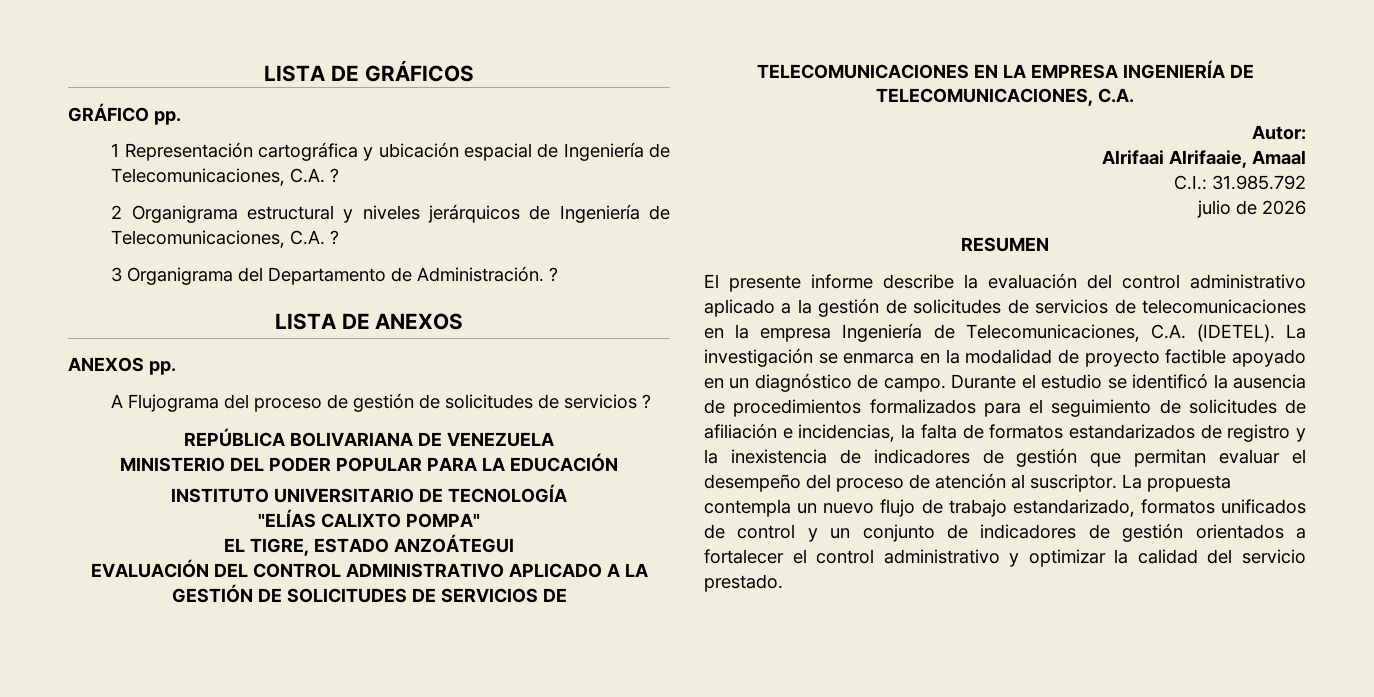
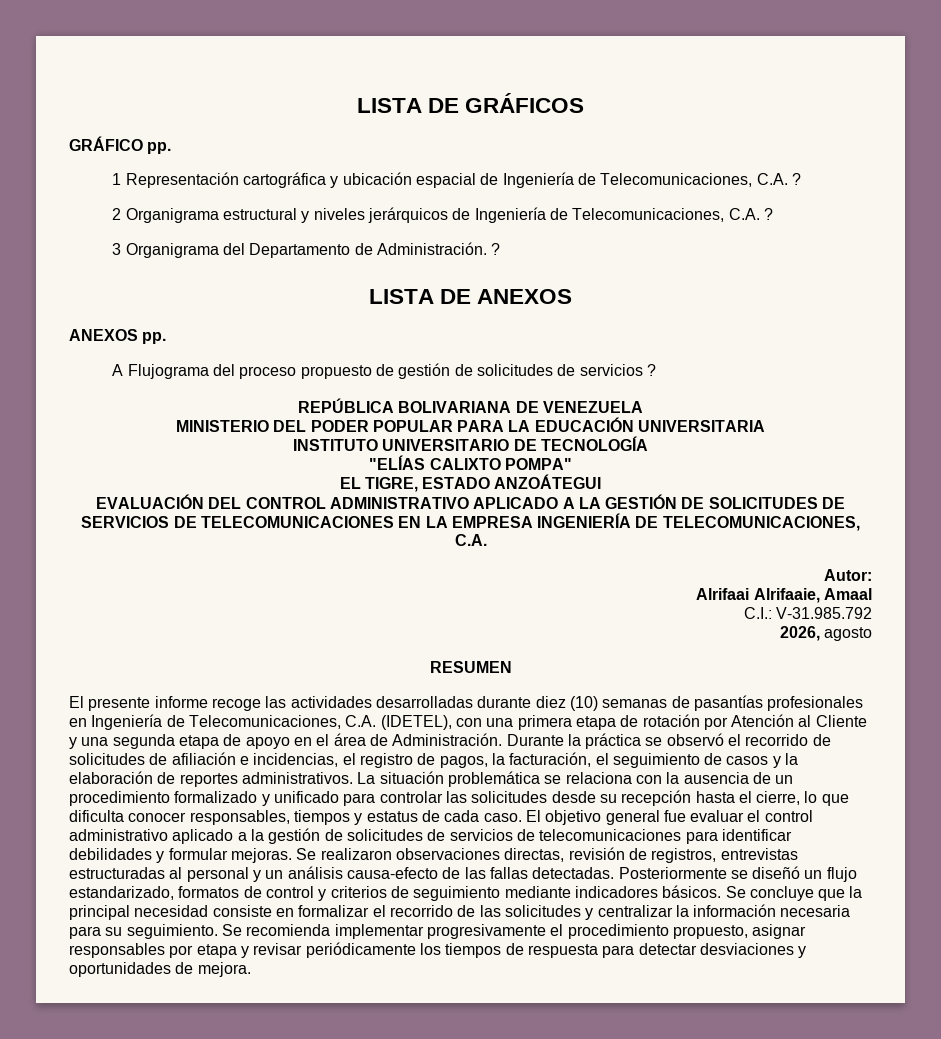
(323, 405) none -> [300,365,372,379] propuesto
(618, 462) none -> [638,420,766,432] UNIVERSITARIA
[1212,175,1306,190] [1197,200,1306,218] 31.985.792 // julio de 2026 -> [776,607,873,619] [779,626,873,641] V-31.985.792 // 2026, agosto
[883,273,1112,289] describe la evaluación del -> [211,695,864,711] [69,714,867,730] [69,733,831,749] [69,752,799,768] [69,771,794,787] [69,790,849,806] [69,810,761,825] recoge las actividades desarrolladas durante diez (10) semanas de pasantías profesionales en Ingeniería de Telecomunicaciones, C.A. (IDETEL), con una primera etapa de rotación por Atención al Cliente y una segunda etapa de apoyo en el área de Administración. Durante la práctica se observó el recorrido de solicitudes de afiliación e incidencias, el registro de pagos, la facturación, el seguimiento de casos y la elaboración de reportes administrativos. La situación problemática se relaciona con la ausencia de un procedimiento formalizado y unificado para controlar las solicitudes desde su recepción hasta el cierre, lo que dificulta conocer responsables, tiempos y estatus de cada caso. El objetivo general fue evaluar el
[704,323,1306,342] [704,348,1306,367] [704,373,1306,392] [704,399,1306,417] [704,423,1306,442] [704,448,1306,467] [704,473,1231,492] [704,499,1007,517] en la empresa Ingeniería de Telecomunicaciones, C.A. (IDETEL). La investigación se enmarca en la modalidad de proyecto factible apoyado en un diagnóstico de campo. Durante el estudio se identificó la ausencia de procedimientos formalizados para el seguimiento de solicitudes de afiliación e incidencias, la falta de formatos estandarizados de registro y la inexistencia de indicadores de gestión que permitan evaluar el desempeño del proceso de atención al suscriptor. La propuesta contempla un nuevo flujo de trabajo -> [685,829,792,844] [69,847,798,863] [69,866,857,882] para identificar debilidades y formular mejoras. Se realizaron observaciones directas, revisión de registros, entrevistas estructuradas al personal y un análisis causa-efecto de las fallas detectadas. Posteriormente se diseñó un flujo
[1221,499,1306,514] unificados -> (240, 892) none
[830,523,1306,542] [704,549,1306,567] [704,574,783,592] un conjunto de indicadores de gestión orientados a fortalecer el control administrativo y optimizar la calidad del servicio prestado. -> [330,885,863,901] [69,904,851,920] [69,924,807,939] [69,942,807,958] [69,962,251,977] criterios de seguimiento mediante indicadores básicos. Se concluye que la principal necesidad consiste en formalizar el recorrido de las solicitudes y centralizar la información necesaria para su seguimiento. Se recomienda implementar progresivamente el procedimiento propuesto, asignar responsables por etapa y revisar periódicamente los tiempos de respuesta para detectar desviaciones y oportunidades de mejora.

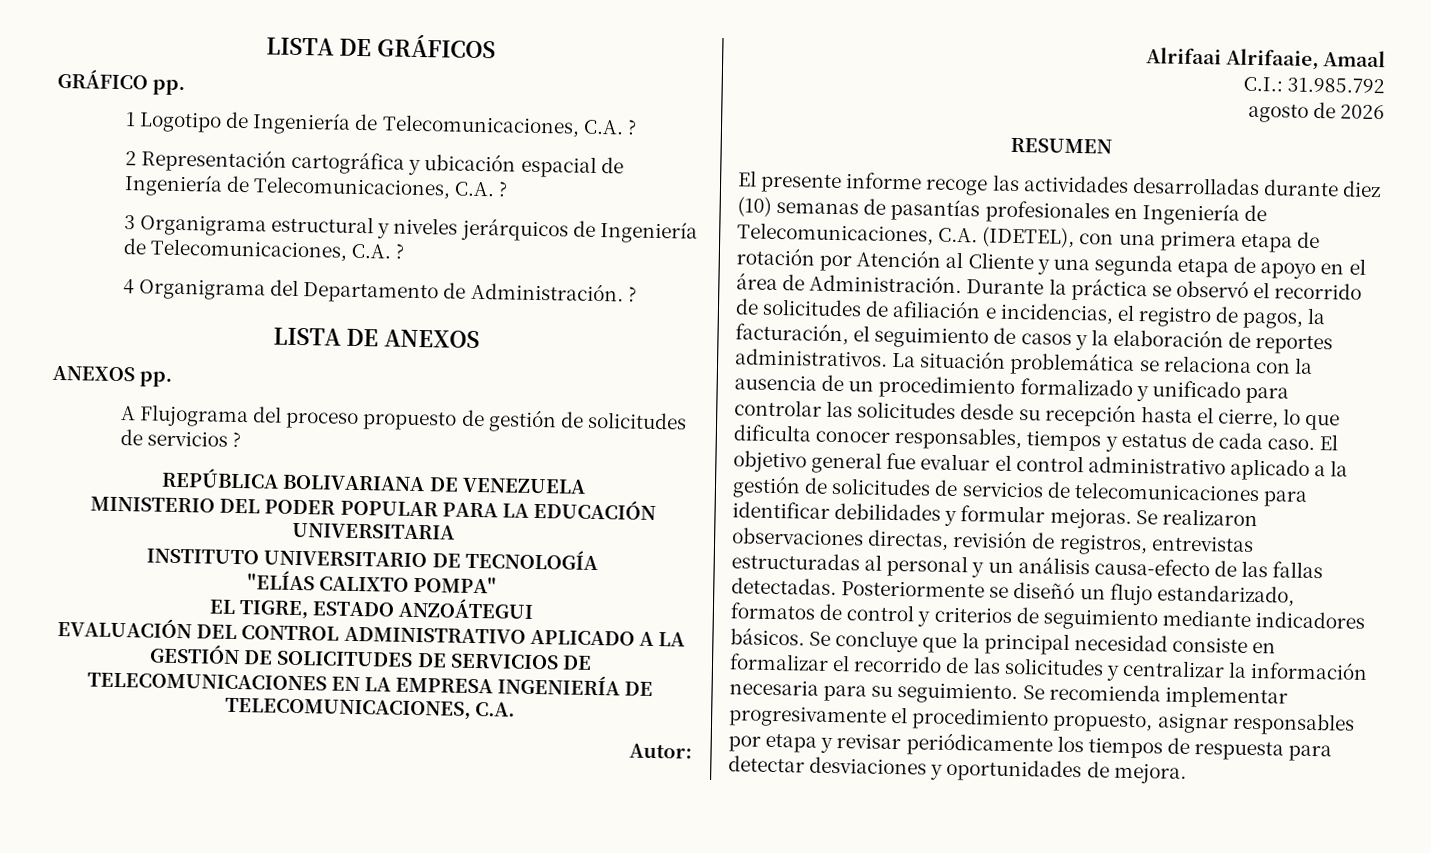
(122, 179) none -> [139,111,637,138] [124,151,137,166] Logotipo de Ingeniería de Telecomunicaciones, C.A. ? // 2
[112,208,122,220] 2 -> [123,215,136,230] 3
[112,243,122,255] 3 -> [122,279,135,295] 4
[776,607,873,619] [779,626,820,641] V-31.985.792 // 2026, -> [1287,77,1385,94] 31.985.792 //
(873, 634) none -> [1312,101,1385,120] de 2026

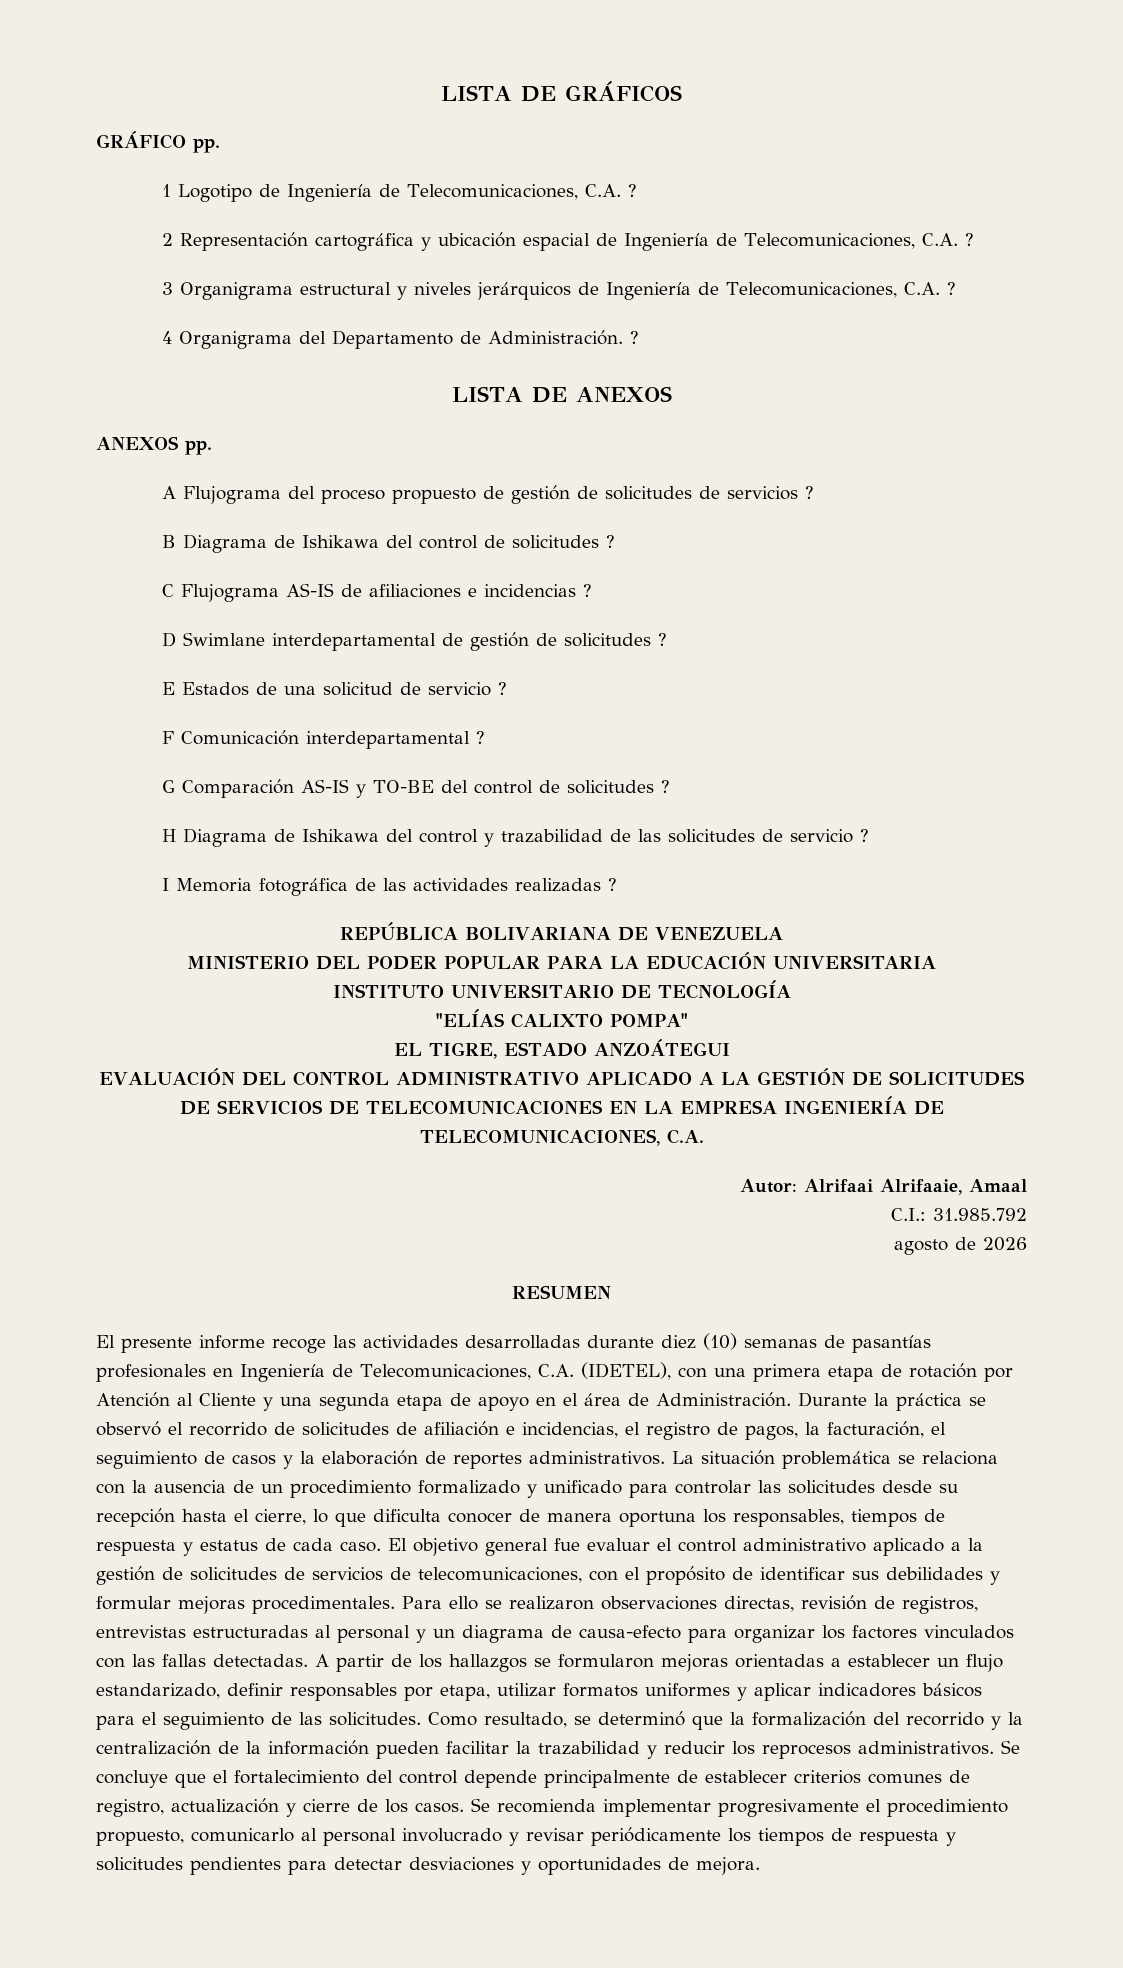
(242, 439) none -> [162,534,616,553] [162,583,593,602] [162,632,668,651] [162,682,508,696] [162,730,486,749] [162,779,671,798] [162,828,870,847] [162,878,618,896] // B Diagrama de Ishikawa del control de solicitudes ? // C Flujograma AS-IS de afiliaciones e incidencias ? // D Swimlane interdepartamental de gestión de solicitudes ? // E Estados de una solicitud de servicio ? // F Comunicación interdepartamental ? // G Comparación AS-IS y TO-BE del control de solicitudes ? // H Diagrama de Ishikawa del control y trazabilidad de las solicitudes de servicio ? // I Memoria fotográfica de las actividades realizadas ?
(692, 751) // -> (797, 1186) none
[894,427,1102,452] responsables, tiempos -> [519,1509,945,1527] [96,1540,176,1556] de manera oportuna los responsables, tiempos de respuesta
[1073,482,1308,507] [732,501,1158,529] telecomunicaciones para identificar debilidades y formular mejoras. Se -> [418,1566,1000,1585] [96,1596,502,1614] telecomunicaciones, con el propósito de identificar sus debilidades y formular mejoras procedimentales. Para ello se
[1017,556,1324,579] [731,577,1295,607] [730,602,1366,631] [730,627,1277,655] [729,653,1369,681] [729,679,1019,705] análisis causa-efecto de las fallas detectadas. Posteriormente se diseñó un flujo estandarizado, formatos de control y criterios de seguimiento mediante indicadores básicos. Se concluye que la principal necesidad consiste en formalizar el recorrido de las solicitudes y centralizar la información necesaria para su seguimiento. -> [462,1625,1014,1643] [96,1654,1003,1672] [96,1683,982,1701] [96,1711,1023,1730] [96,1740,1020,1759] [96,1770,970,1788] [96,1798,464,1817] diagrama de causa-efecto para organizar los factores vinculados con las fallas detectadas. A partir de los hallazgos se formularon mejoras orientadas a establecer un flujo estandarizado, definir responsables por etapa, utilizar formatos uniformes y aplicar indicadores básicos para el seguimiento de las solicitudes. Como resultado, se determinó que la formalización del recorrido y la centralización de la información pueden facilitar la trazabilidad y reducir los reprocesos administrativos. Se concluye que el fortalecimiento del control depende principalmente de establecer criterios comunes de registro, actualización y cierre de los casos.
[1156,712,1355,736] [728,733,818,753] asignar responsables por etapa -> [191,1828,502,1846] comunicarlo al personal involucrado
(1285, 751) none -> [946,1832,956,1846] [96,1857,281,1875] y solicitudes pendientes

